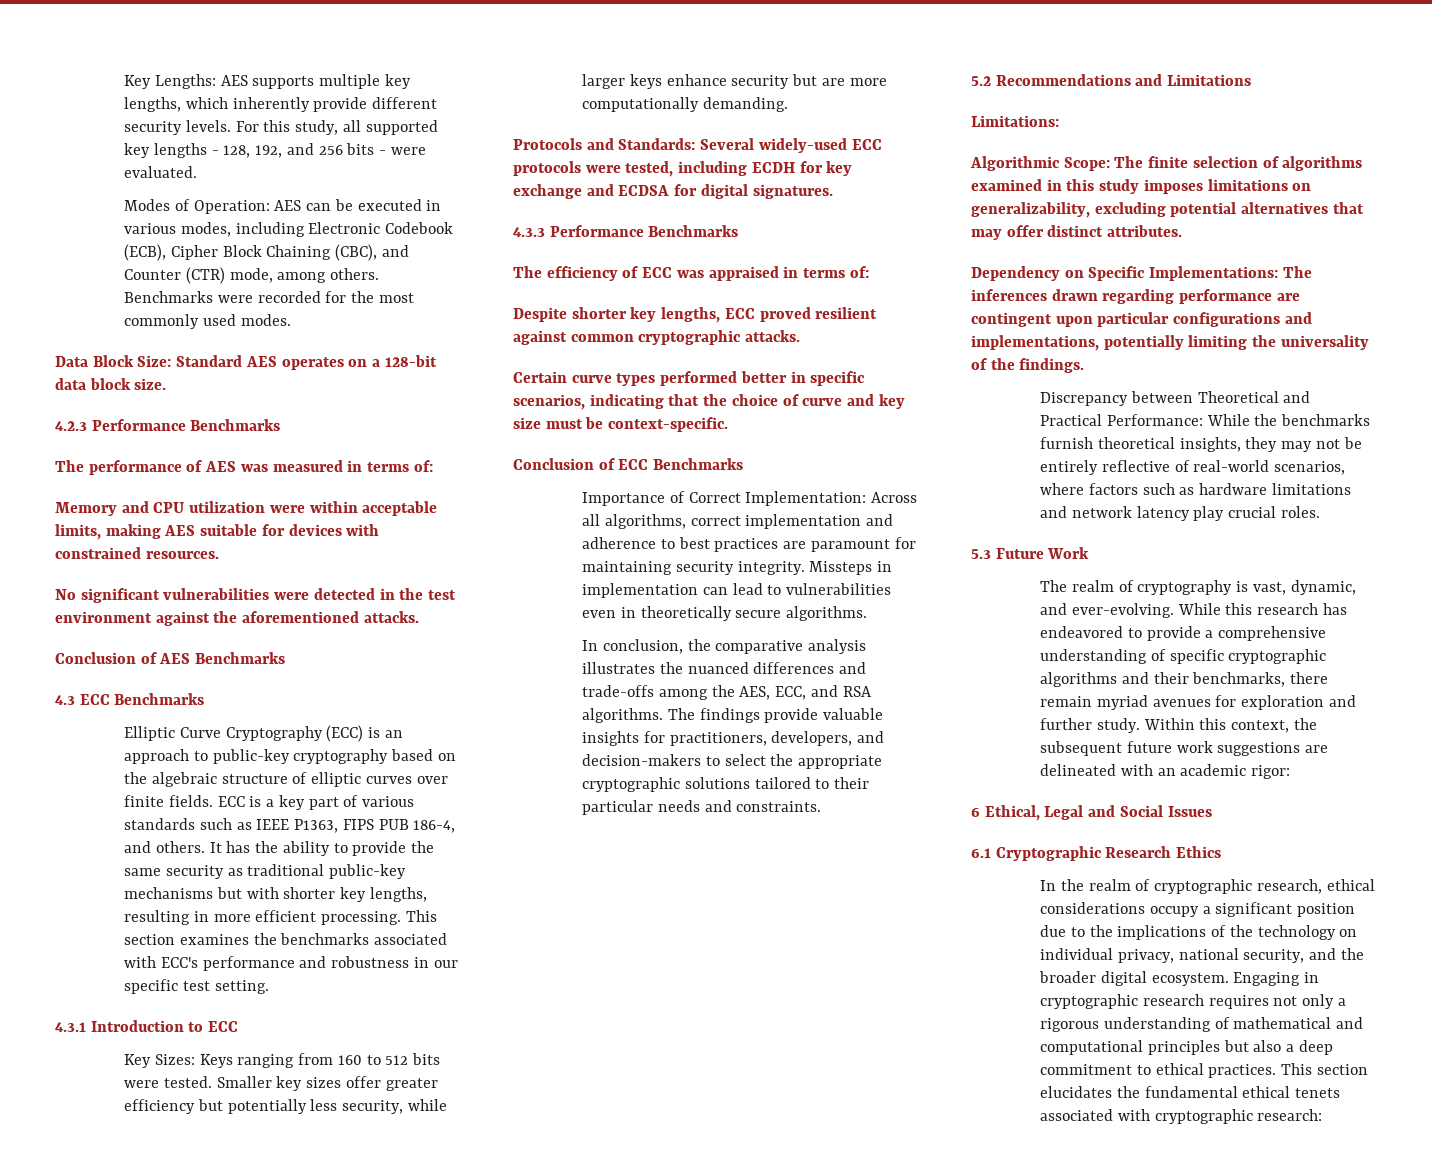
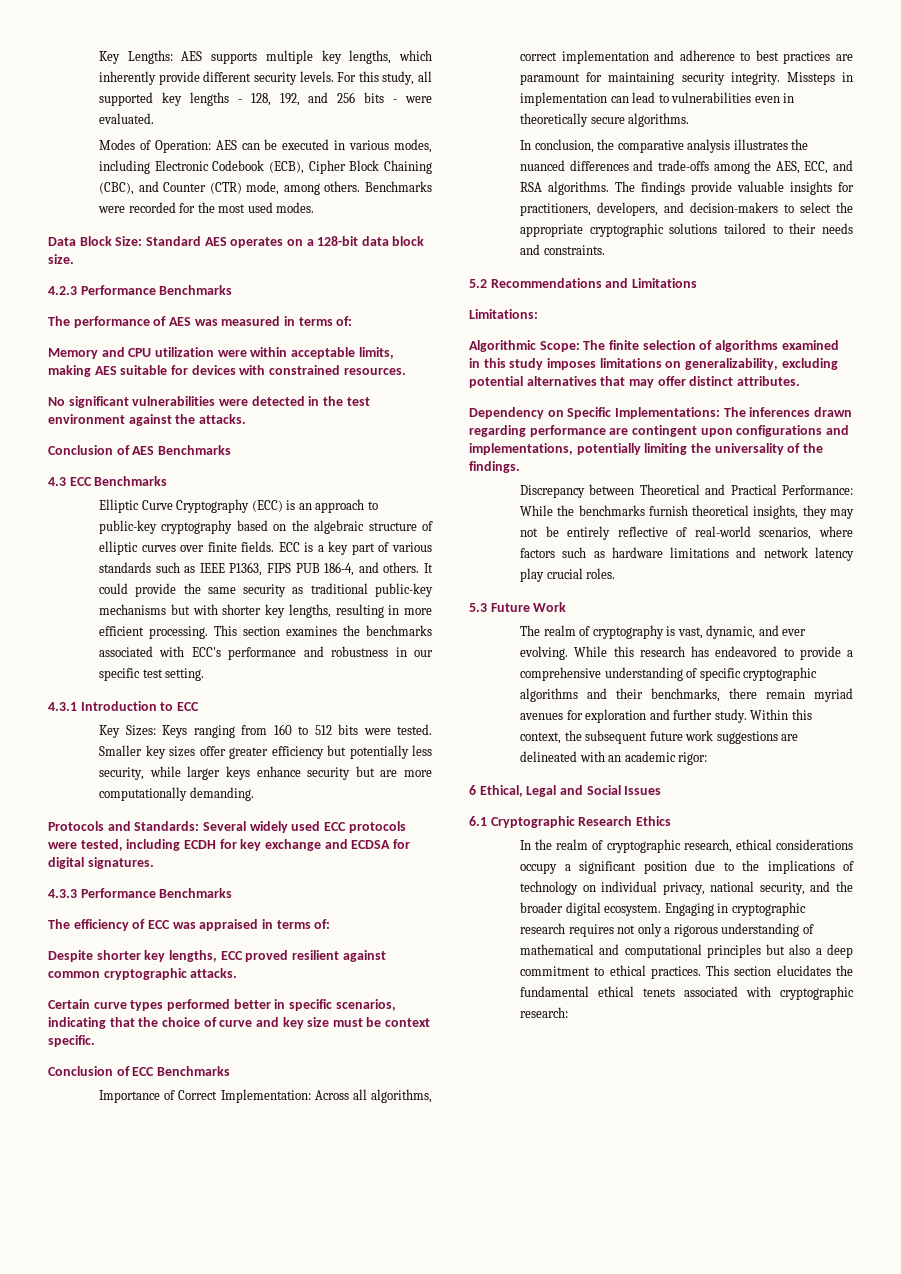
[124,314,200,329] commonly -> (246, 208) none
[242,611,360,623] aforementioned -> (196, 419) none
[226,841,348,856] has the ability to -> [99,583,129,594] could
[758,138,847,153] widely-used -> [249,821,321,833] widely used
[608,417,729,432] context-specific. -> [385,1018,431,1027] [48,1035,95,1047] context specific.
[582,800,654,815] particular -> (817, 228) none
[1097,312,1170,327] particular -> (733, 432) none
[1071,603,1174,618] ever-evolving. -> [782,629,807,636] [520,646,569,660] ever evolving.
[1229,925,1253,937] the -> (854, 866) none

